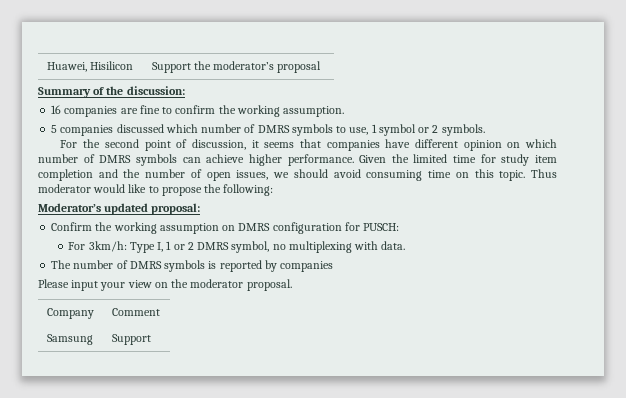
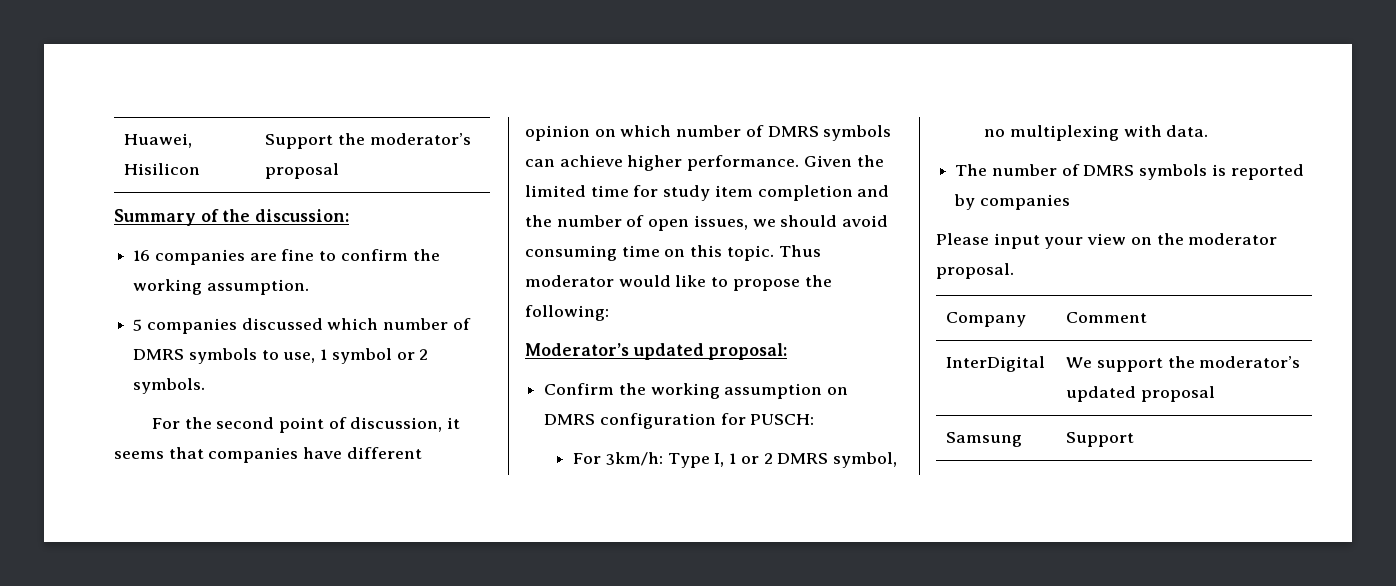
(160, 312) none -> [946,356,1046,372] [1066,356,1301,372] [1066,386,1215,402] // InterDigital | We support the moderator’s updated proposal

